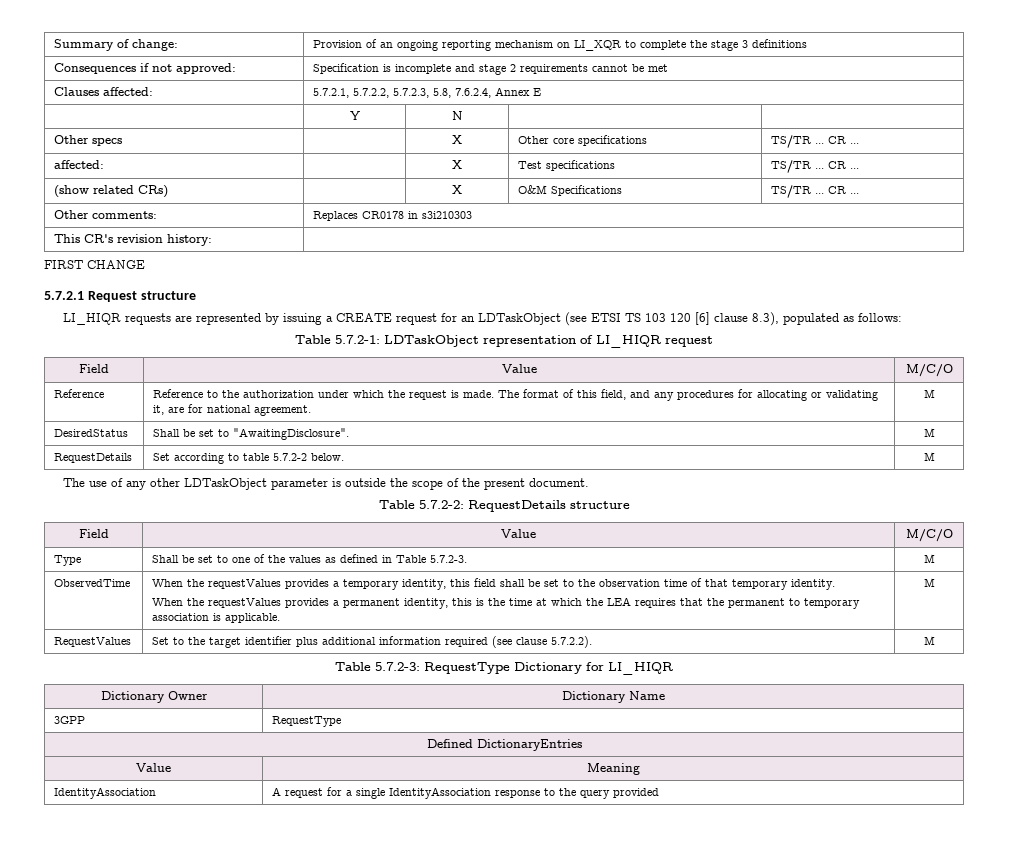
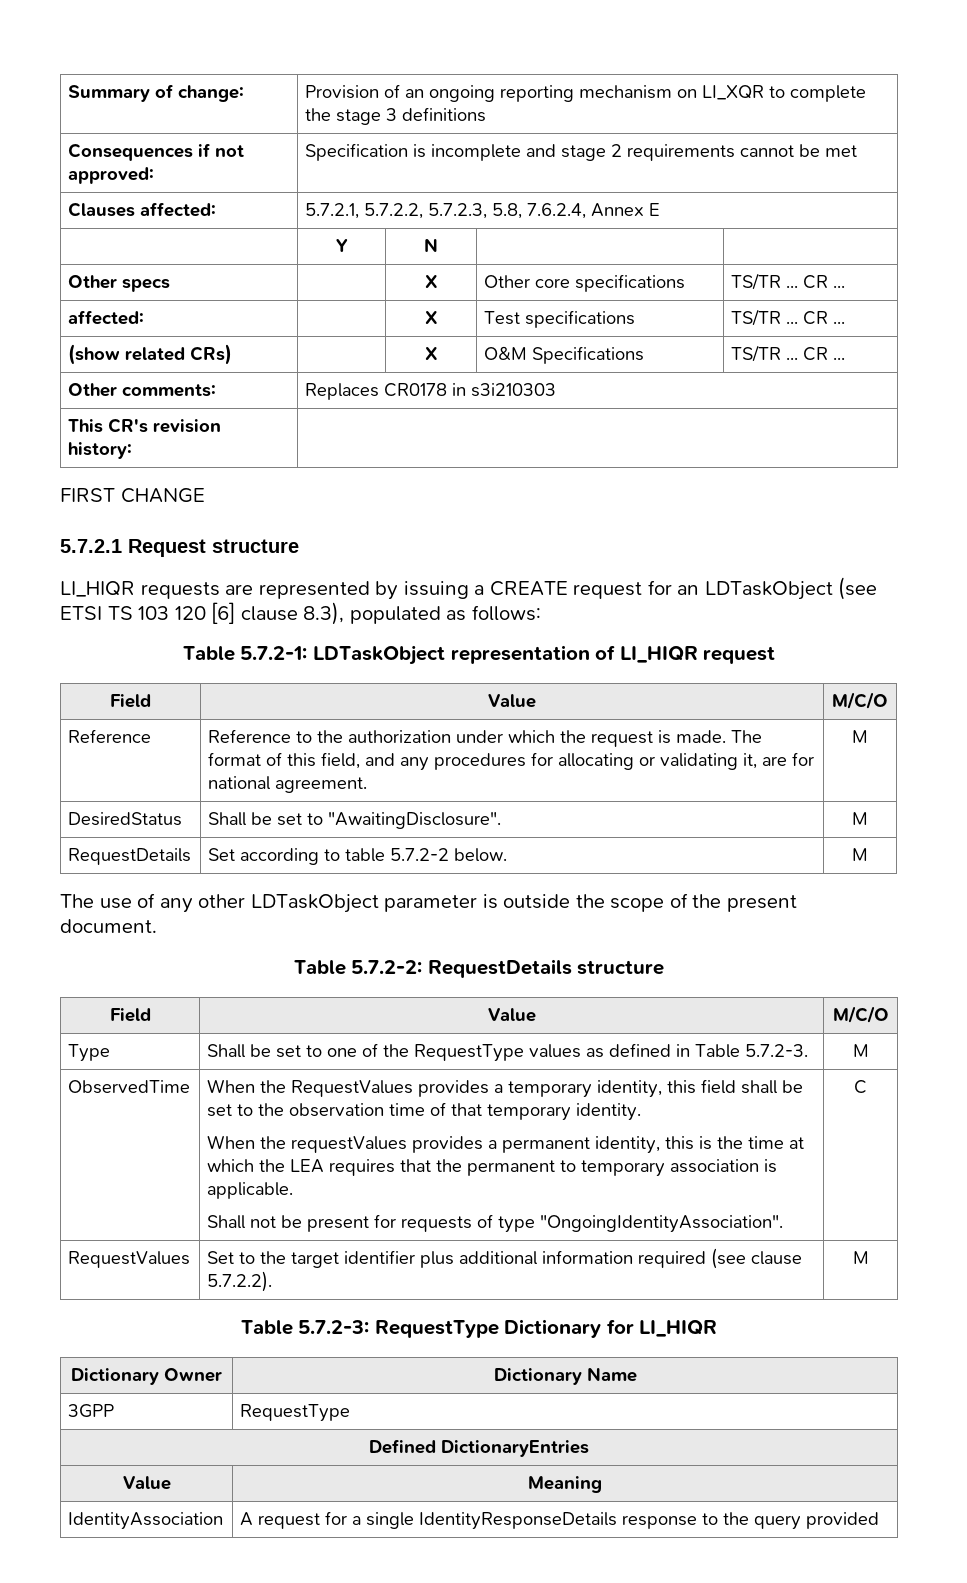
(286, 559) none -> [414,1044,525,1062] RequestType
[208,579,282,589] requestValues -> [291,1080,414,1097] RequestValues
[923,578,935,587] | M -> [207,1214,784,1233] [854,1080,867,1094] // Shall not be present for requests of type "OngoingIdentityAssociation". | C
[389,787,492,799] IdentityAssociation -> [419,1512,618,1530] IdentityResponseDetails

